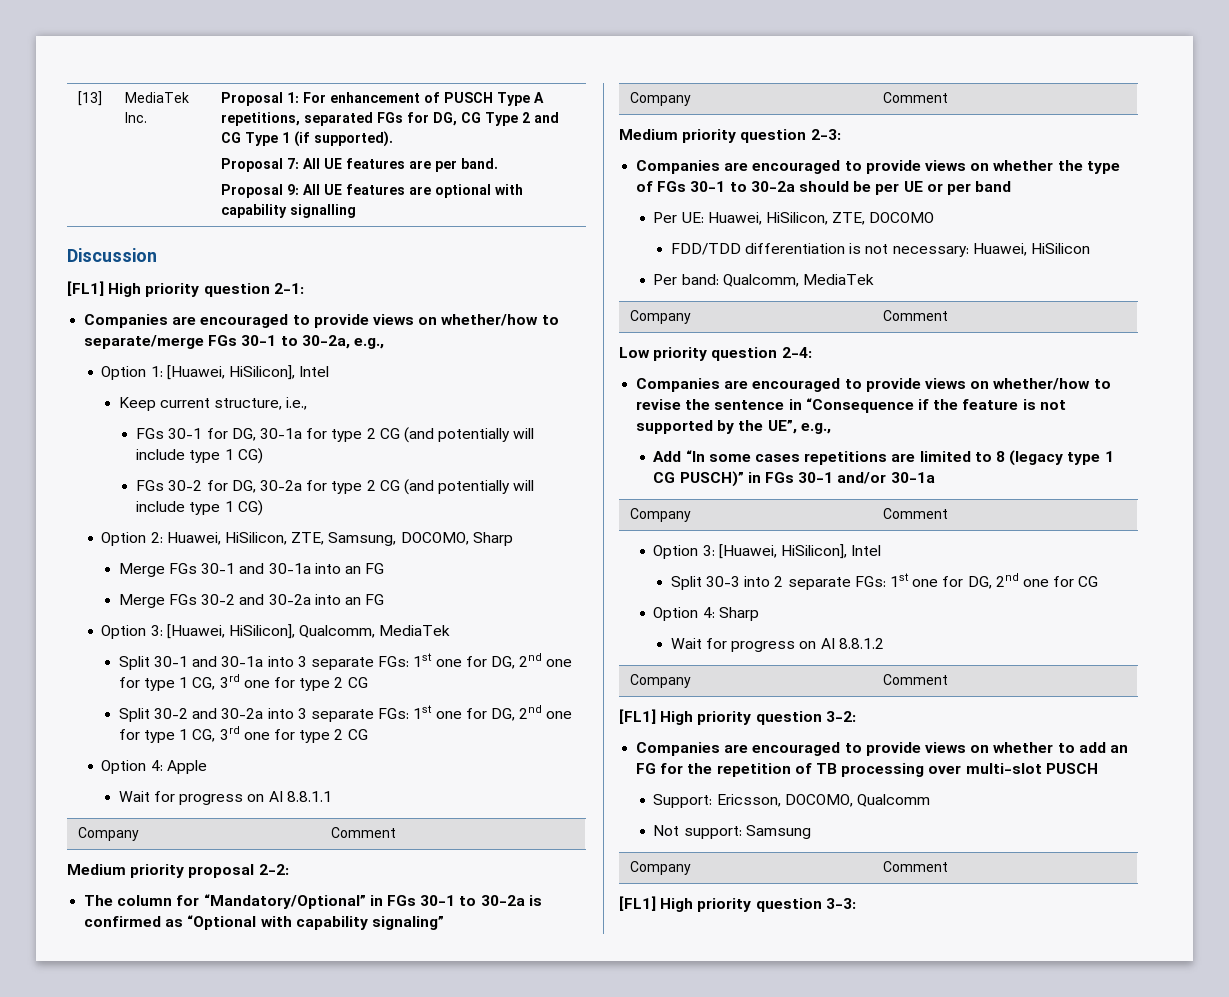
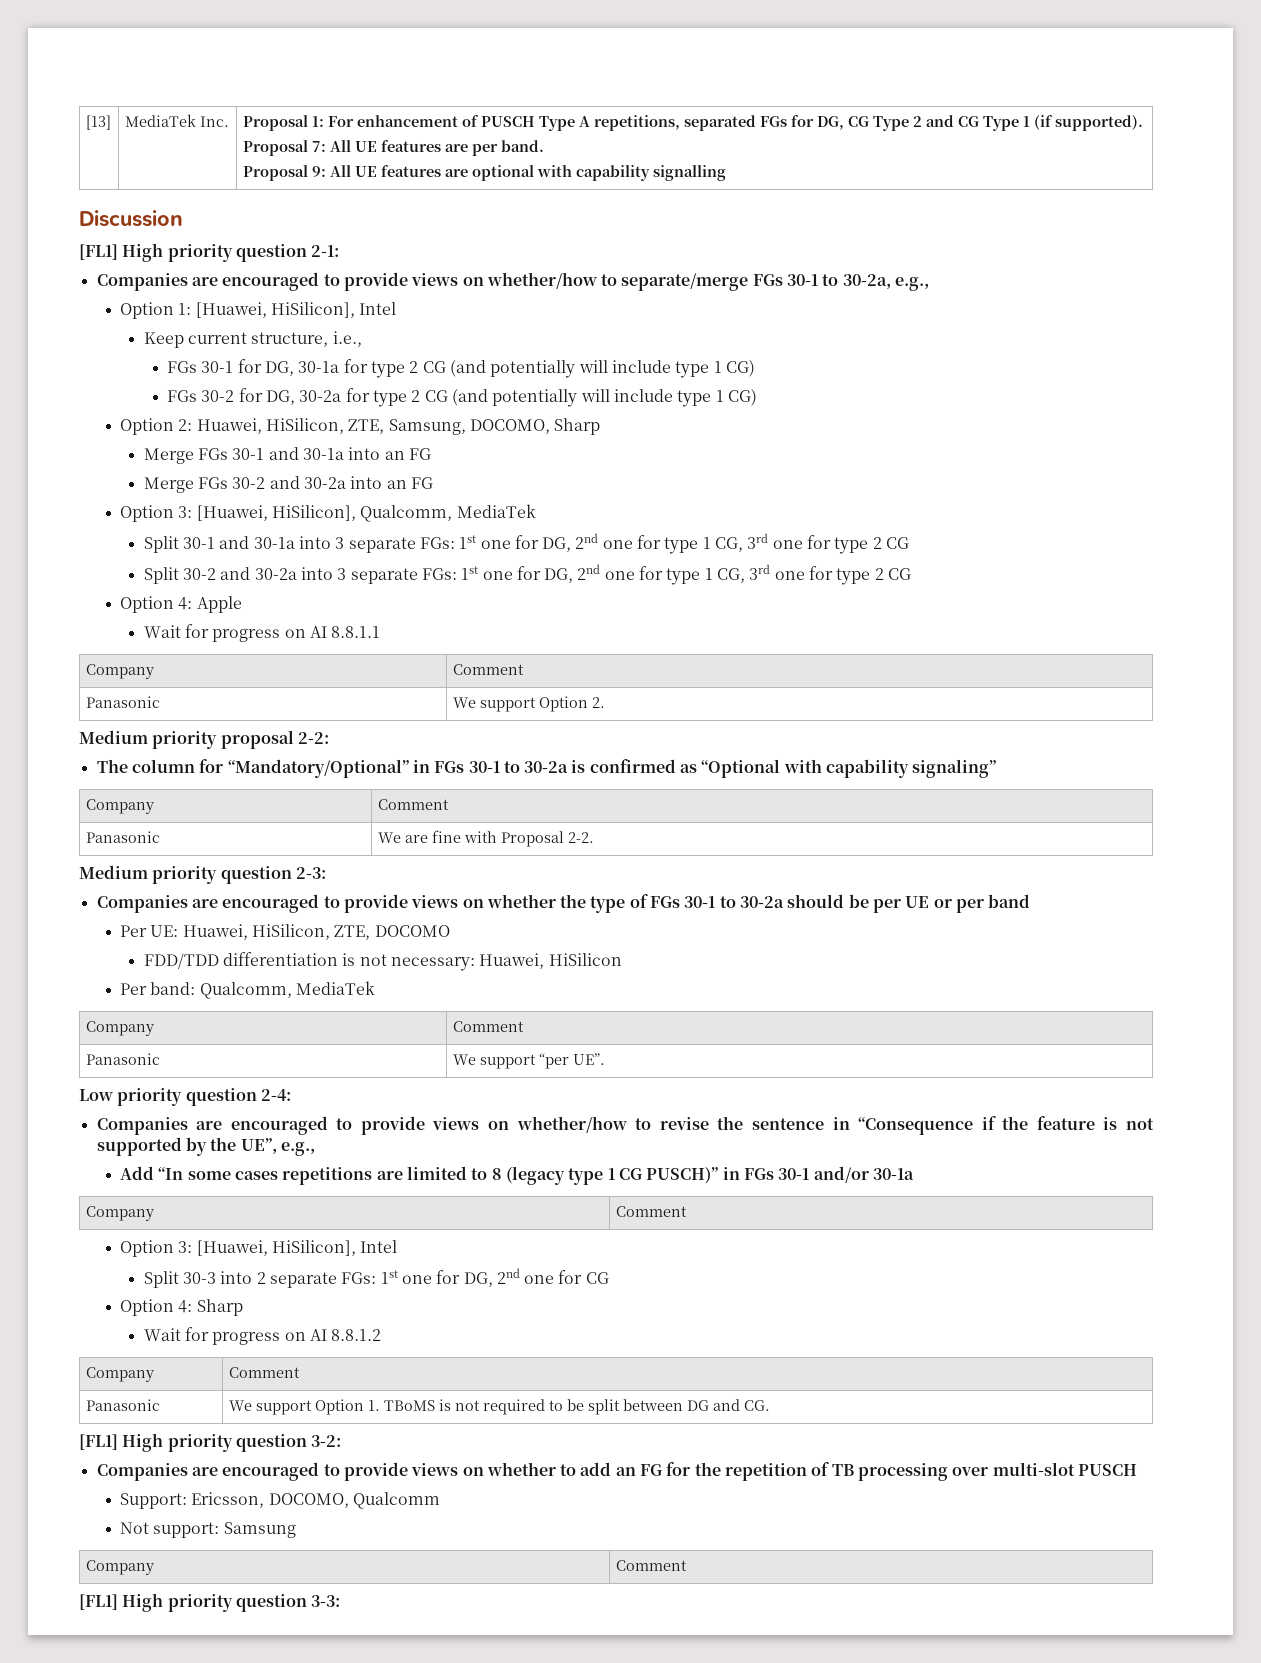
(397, 832) none -> [85,696,160,708] [452,696,605,712] // Panasonic | We support Option 2.
(949, 97) none -> [85,831,160,843] [377,830,594,847] // Panasonic | We are fine with Proposal 2-2.
(949, 315) none -> [85,1053,160,1065] [452,1053,605,1069] // Panasonic | We support “per UE”.
(949, 679) none -> [85,1399,160,1411] [228,1399,770,1415] // Panasonic | We support Option 1. TBoMS is not required to be split between DG and CG.

